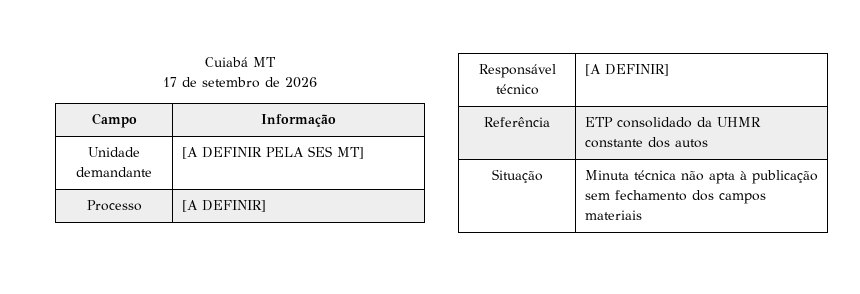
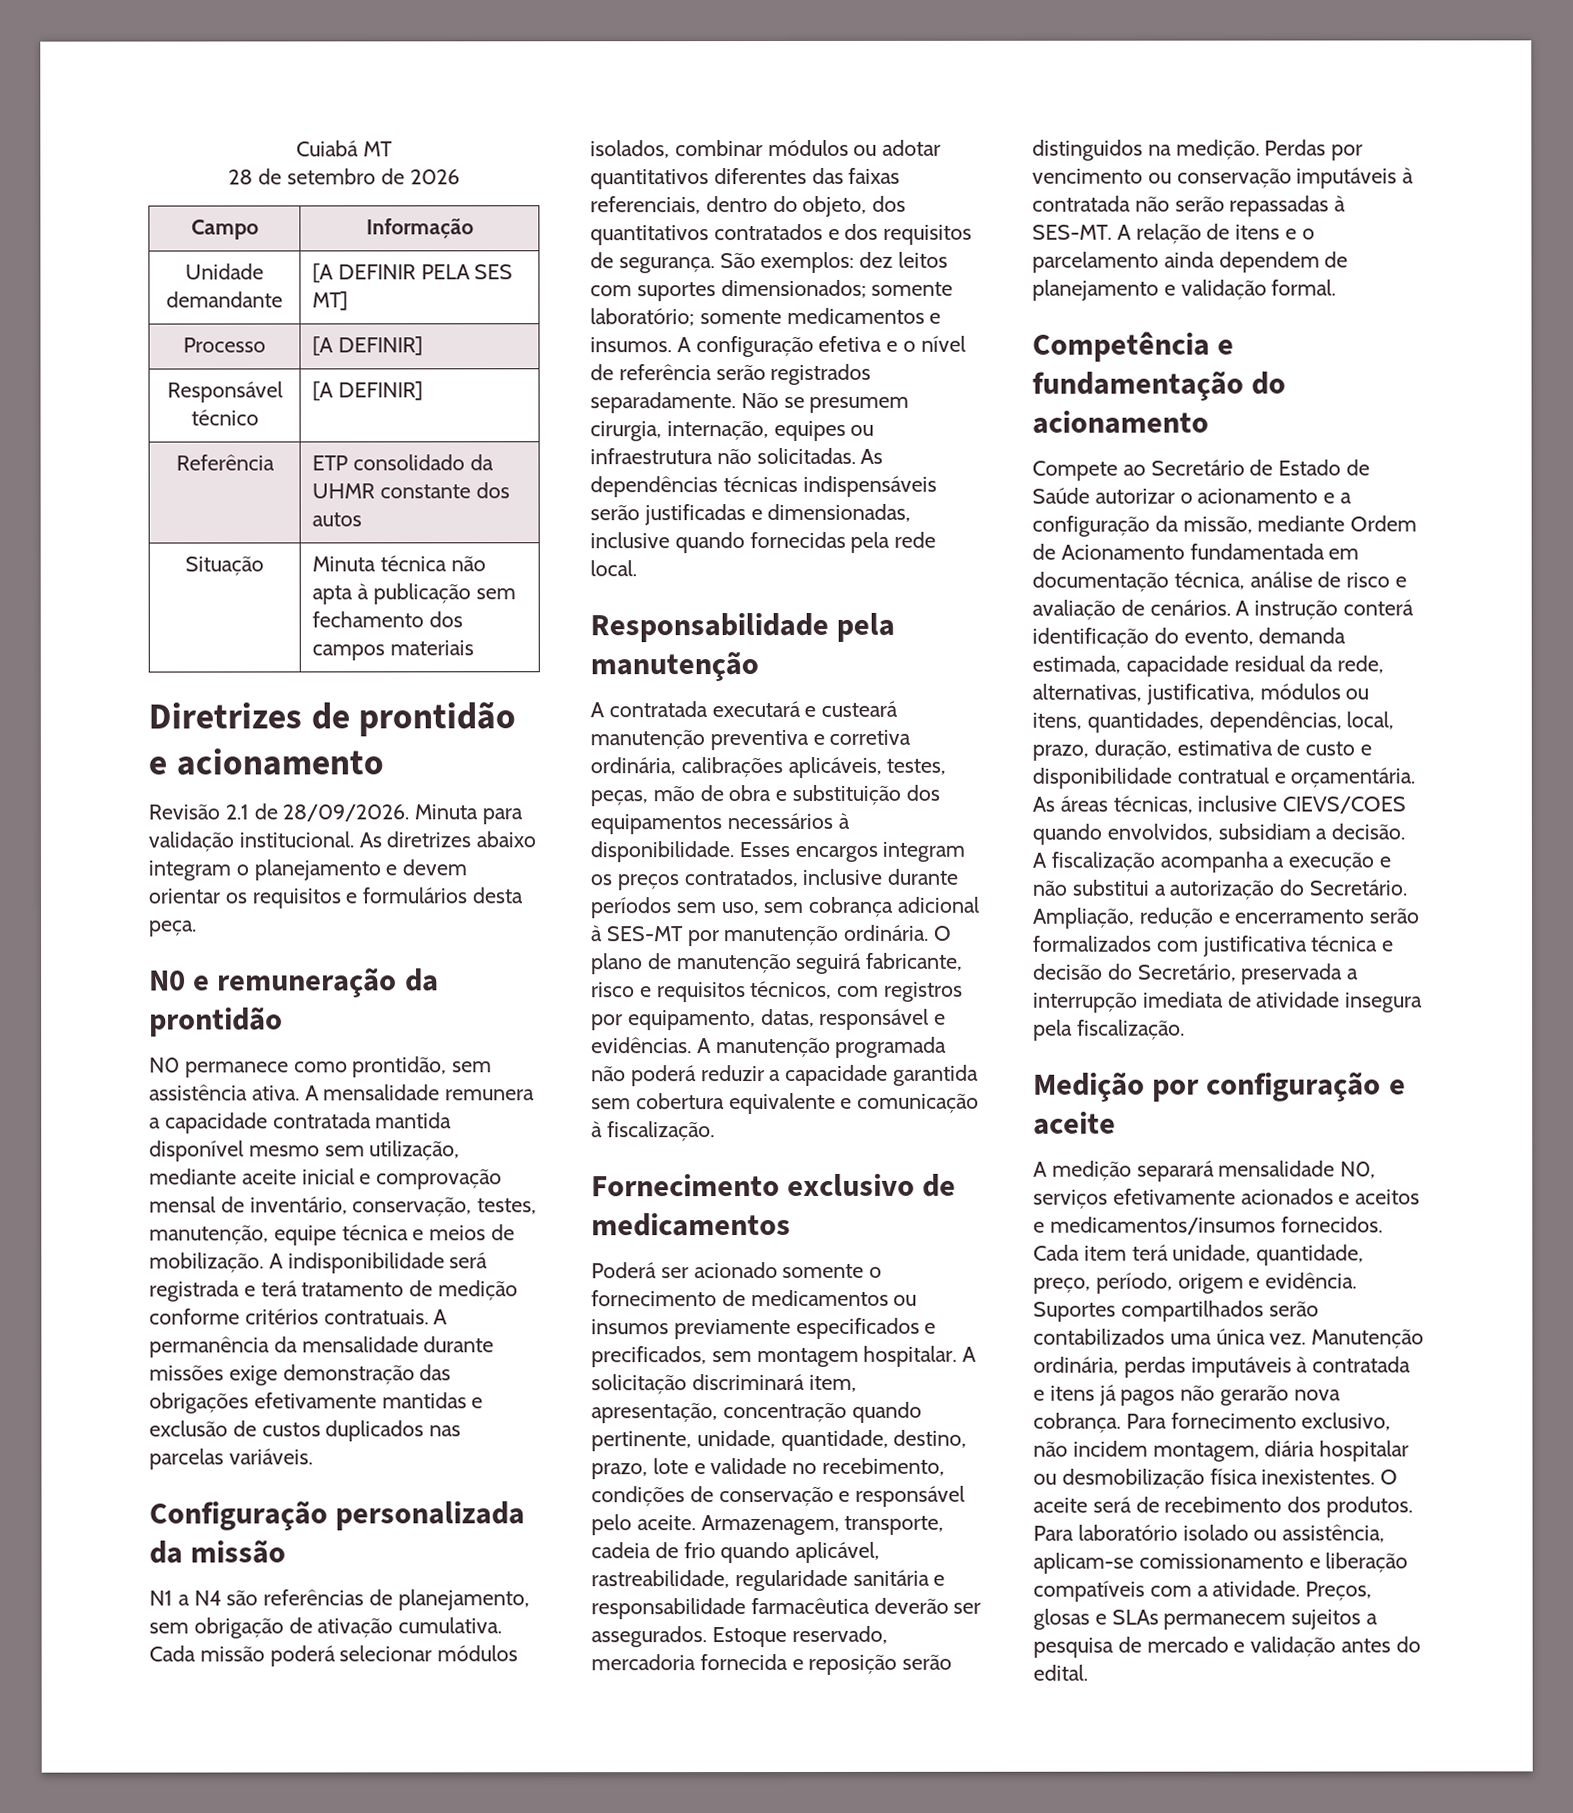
[163,77,177,87] 17 -> [228,169,254,185] 28
(642, 215) none -> [148,701,517,737] [148,748,384,776] [148,803,524,825] [148,831,537,852] [148,859,468,881] [148,887,524,909] [149,920,197,937] [149,968,439,998] [149,1007,283,1037] [149,1056,493,1078] [149,1084,536,1101] [149,1112,453,1134] [149,1140,461,1162] [149,1168,503,1190] [149,1196,538,1217] [149,1224,516,1246] [149,1252,489,1274] [149,1280,519,1302] [149,1308,449,1325] [149,1336,495,1358] [149,1364,452,1386] [149,1392,484,1414] [149,1420,462,1442] [149,1448,313,1470] [149,1501,526,1531] [149,1540,287,1564] [149,1589,530,1611] [149,1617,503,1639] [149,1645,519,1667] [590,139,942,159] [590,167,901,190] [590,195,907,217] [590,223,973,246] [590,251,949,274] [590,279,954,302] [590,307,942,327] [590,335,966,358] [590,363,872,386] [590,392,910,414] [590,420,875,442] [590,447,884,465] [590,475,937,498] [590,503,912,526] [590,531,937,554] [590,560,637,577] [590,612,896,643] [590,652,759,682] [590,700,899,718] [590,729,912,751] [590,756,947,778] [590,784,940,807] [590,812,850,835] [590,841,966,863] [590,868,959,891] [590,896,981,919] [591,924,953,947] [591,952,964,975] [591,980,964,1003] [591,1008,947,1031] [591,1036,948,1058] [591,1064,980,1087] [591,1092,980,1115] [591,1121,715,1142] [591,1173,957,1197] [591,1212,791,1237] [591,1262,883,1279] [591,1289,918,1307] [591,1317,937,1340] [591,1345,978,1368] [591,1373,857,1395] [591,1401,922,1424] [591,1429,968,1452] [591,1457,946,1480] [591,1485,966,1507] [591,1514,945,1536] [591,1541,881,1564] [591,1569,946,1592] [591,1597,982,1620] [591,1625,888,1648] [591,1653,953,1675] [1032,139,1364,161] [1032,167,1415,189] [1032,195,1347,217] [1032,223,1315,244] [1032,251,1349,273] [1032,279,1337,301] [1032,331,1235,362] [1032,371,1287,401] [1032,410,1209,434] [1032,459,1371,481] [1032,487,1353,504] [1032,515,1418,537] [1032,543,1360,560] [1032,571,1408,592] [1032,599,1415,620] [1032,627,1347,648] [1032,655,1385,677] [1032,683,1370,705] [1032,711,1395,733] [1032,739,1373,761] [1032,767,1416,789] [1032,795,1407,814] [1032,823,1406,845] [1032,851,1392,873] [1032,879,1408,900] [1033,907,1421,929] [1033,935,1395,957] [1033,963,1360,985] [1033,991,1424,1013] [1033,1019,1185,1041] [1033,1072,1406,1102] [1033,1111,1116,1135] [1033,1160,1377,1182] [1033,1188,1421,1209] [1033,1216,1383,1235] [1033,1244,1365,1266] [1033,1272,1358,1294] [1033,1300,1319,1322] [1033,1328,1425,1349] [1033,1356,1412,1378] [1033,1384,1341,1406] [1033,1412,1392,1433] [1033,1440,1410,1462] [1033,1468,1399,1489] [1033,1496,1414,1518] [1033,1524,1386,1543] [1033,1552,1409,1574] [1033,1580,1373,1602] [1033,1608,1379,1630] [1033,1636,1421,1658] [1033,1664,1088,1681] // Diretrizes de prontidão e acionamento // Revisão 2.1 de 28/09/2026. Minuta para validação institucional. As diretrizes abaixo integram o planejamento e devem orientar os requisitos e formulários desta peça. // N0 e remuneração da prontidão // N0 permanece como prontidão, sem assistência ativa. A mensalidade remunera a capacidade contratada mantida disponível mesmo sem utilização, mediante aceite inicial e comprovação mensal de inventário, conservação, testes, manutenção, equipe técnica e meios de mobilização. A indisponibilidade será registrada e terá tratamento de medição conforme critérios contratuais. A permanência da mensalidade durante missões exige demonstração das obrigações efetivamente mantidas e exclusão de custos duplicados nas parcelas variáveis. // Configuração personalizada da missão // N1 a N4 são referências de planejamento, sem obrigação de ativação cumulativa. Cada missão poderá selecionar módulos isolados, combinar módulos ou adotar quantitativos diferentes das faixas referenciais, dentro do objeto, dos quantitativos contratados e dos requisitos de segurança. São exemplos: dez leitos com suportes dimensionados; somente laboratório; somente medicamentos e insumos. A configuração efetiva e o nível de referência serão registrados separadamente. Não se presumem cirurgia, internação, equipes ou infraestrutura não solicitadas. As dependências técnicas indispensáveis serão justificadas e dimensionadas, inclusive quando fornecidas pela rede local. // Responsabilidade pela manutenção // A contratada executará e custeará manutenção preventiva e corretiva ordinária, calibrações aplicáveis, testes, peças, mão de obra e substituição dos equipamentos necessários à disponibilidade. Esses encargos integram os preços contratados, inclusive durante períodos sem uso, sem cobrança adicional à SES-MT por manutenção ordinária. O plano de manutenção seguirá fabricante, risco e requisitos técnicos, com registros por equipamento, datas, responsável e evidências. A manutenção programada não poderá reduzir a capacidade garantida sem cobertura equivalente e comunicação à fiscalização. // Fornecimento exclusivo de medicamentos // Poderá ser acionado somente o fornecimento de medicamentos ou insumos previamente especificados e precificados, sem montagem hospitalar. A solicitação discriminará item, apresentação, concentração quando pertinente, unidade, quantidade, destino, prazo, lote e validade no recebimento, condições de conservação e responsável pelo aceite. Armazenagem, transporte, cadeia de frio quando aplicável, rastreabilidade, regularidade sanitária e responsabilidade farmacêutica deverão ser assegurados. Estoque reservado, mercadoria fornecida e reposição serão distinguidos na medição. Perdas por vencimento ou conservação imputáveis à contratada não serão repassadas à SES-MT. A relação de itens e o parcelamento ainda dependem de planejamento e validação formal. // Competência e fundamentação do acionamento // Compete ao Secretário de Estado de Saúde autorizar o acionamento e a configuração da missão, mediante Ordem de Acionamento fundamentada em documentação técnica, análise de risco e avaliação de cenários. A instrução conterá identificação do evento, demanda estimada, capacidade residual da rede, alternativas, justificativa, módulos ou itens, quantidades, dependências, local, prazo, duração, estimativa de custo e disponibilidade contratual e orçamentária. As áreas técnicas, inclusive CIEVS/COES quando envolvidos, subsidiam a decisão. A fiscalização acompanha a execução e não substitui a autorização do Secretário. Ampliação, redução e encerramento serão formalizados com justificativa técnica e decisão do Secretário, preservada a interrupção imediata de atividade insegura pela fiscalização. // Medição por configuração e aceite // A medição separará mensalidade N0, serviços efetivamente acionados e aceitos e medicamentos/insumos fornecidos. Cada item terá unidade, quantidade, preço, período, origem e evidência. Suportes compartilhados serão contabilizados uma única vez. Manutenção ordinária, perdas imputáveis à contratada e itens já pagos não gerarão nova cobrança. Para fornecimento exclusivo, não incidem montagem, diária hospitalar ou desmobilização física inexistentes. O aceite será de recebimento dos produtos. Para laboratório isolado ou assistência, aplicam-se comissionamento e liberação compatíveis com a atividade. Preços, glosas e SLAs permanecem sujeitos a pesquisa de mercado e validação antes do edital.

